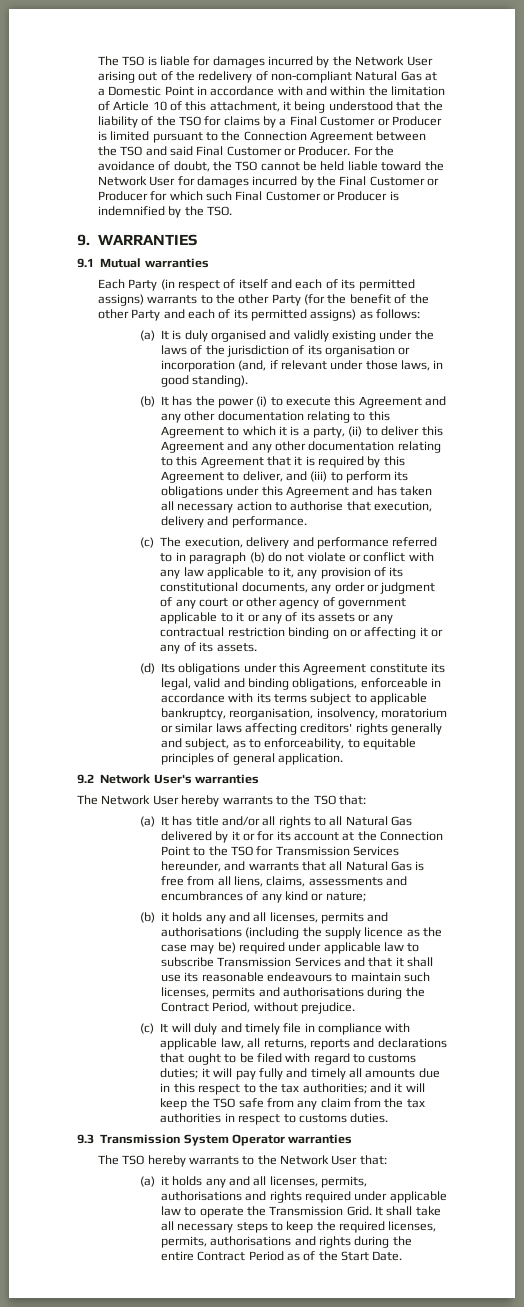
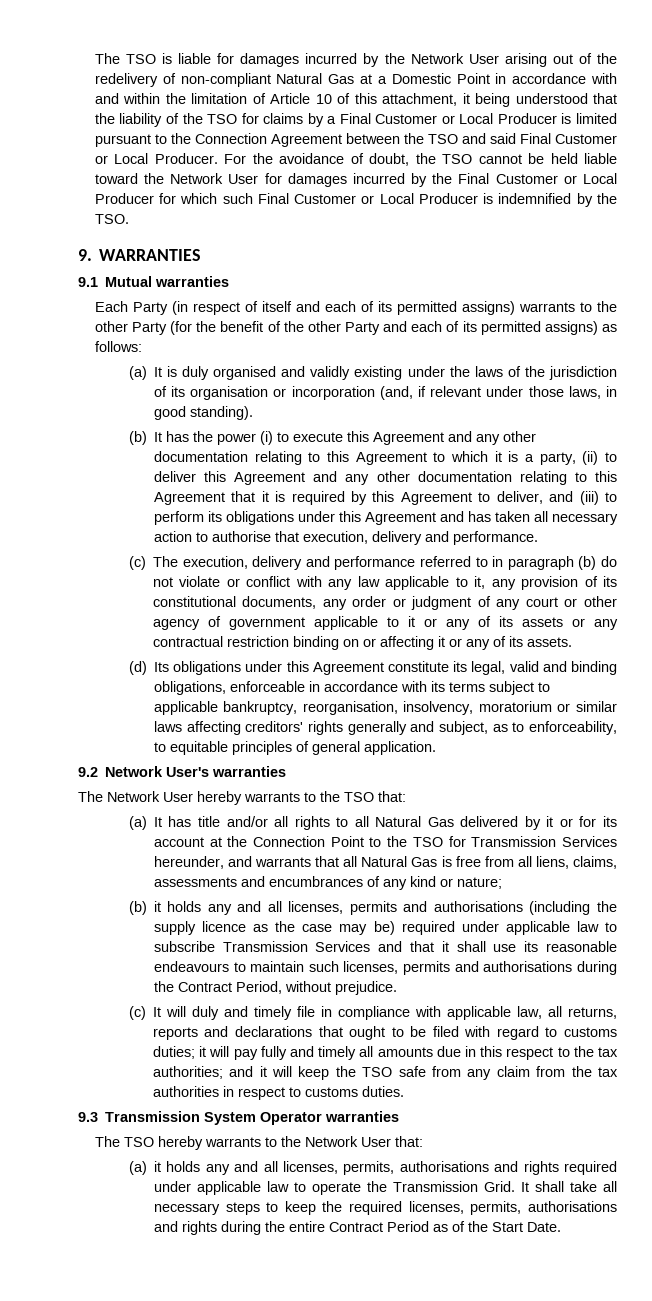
(390, 122) none -> [459,113,494,124] Local
(297, 152) none -> [114,153,149,164] Local
(440, 182) none -> [583,173,618,184] Local
(336, 197) none -> [379,193,414,204] Local

